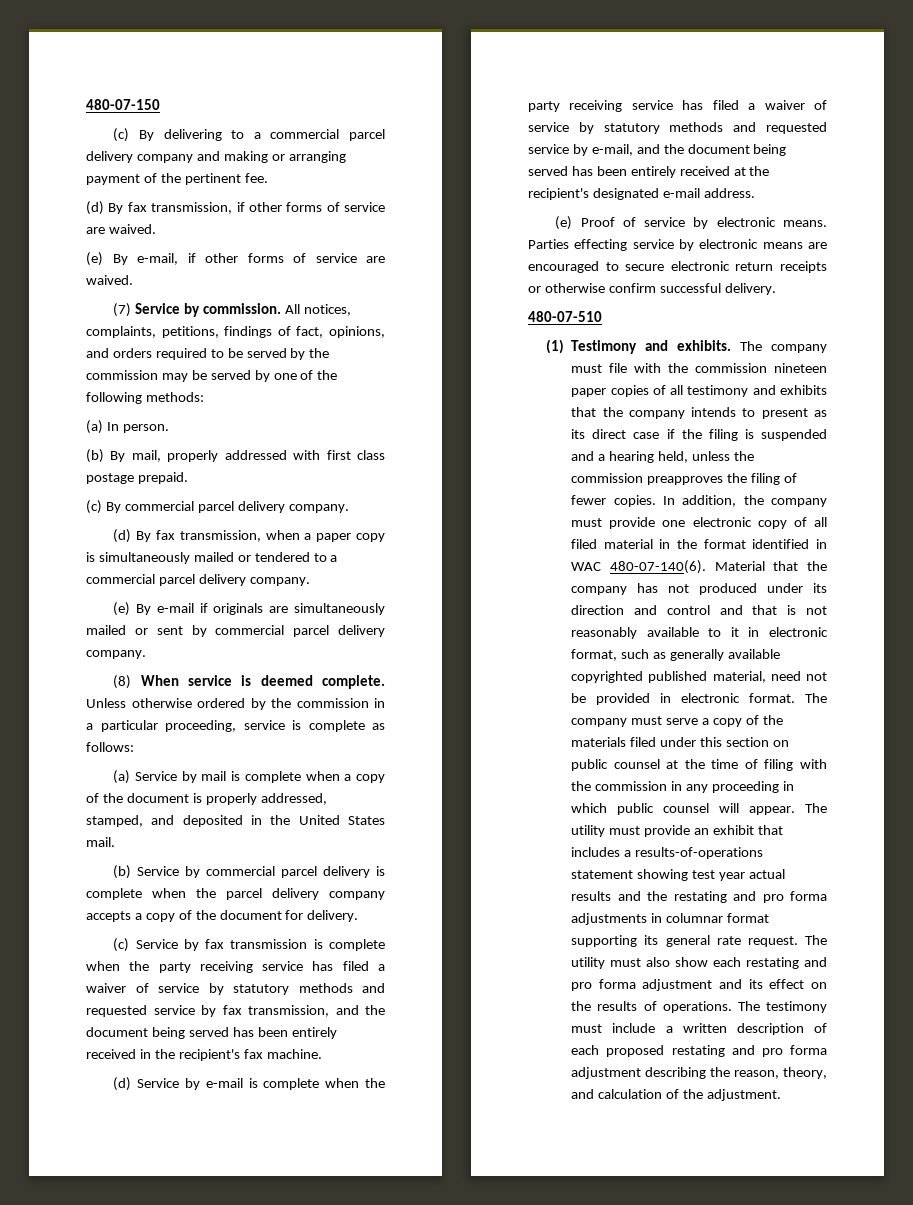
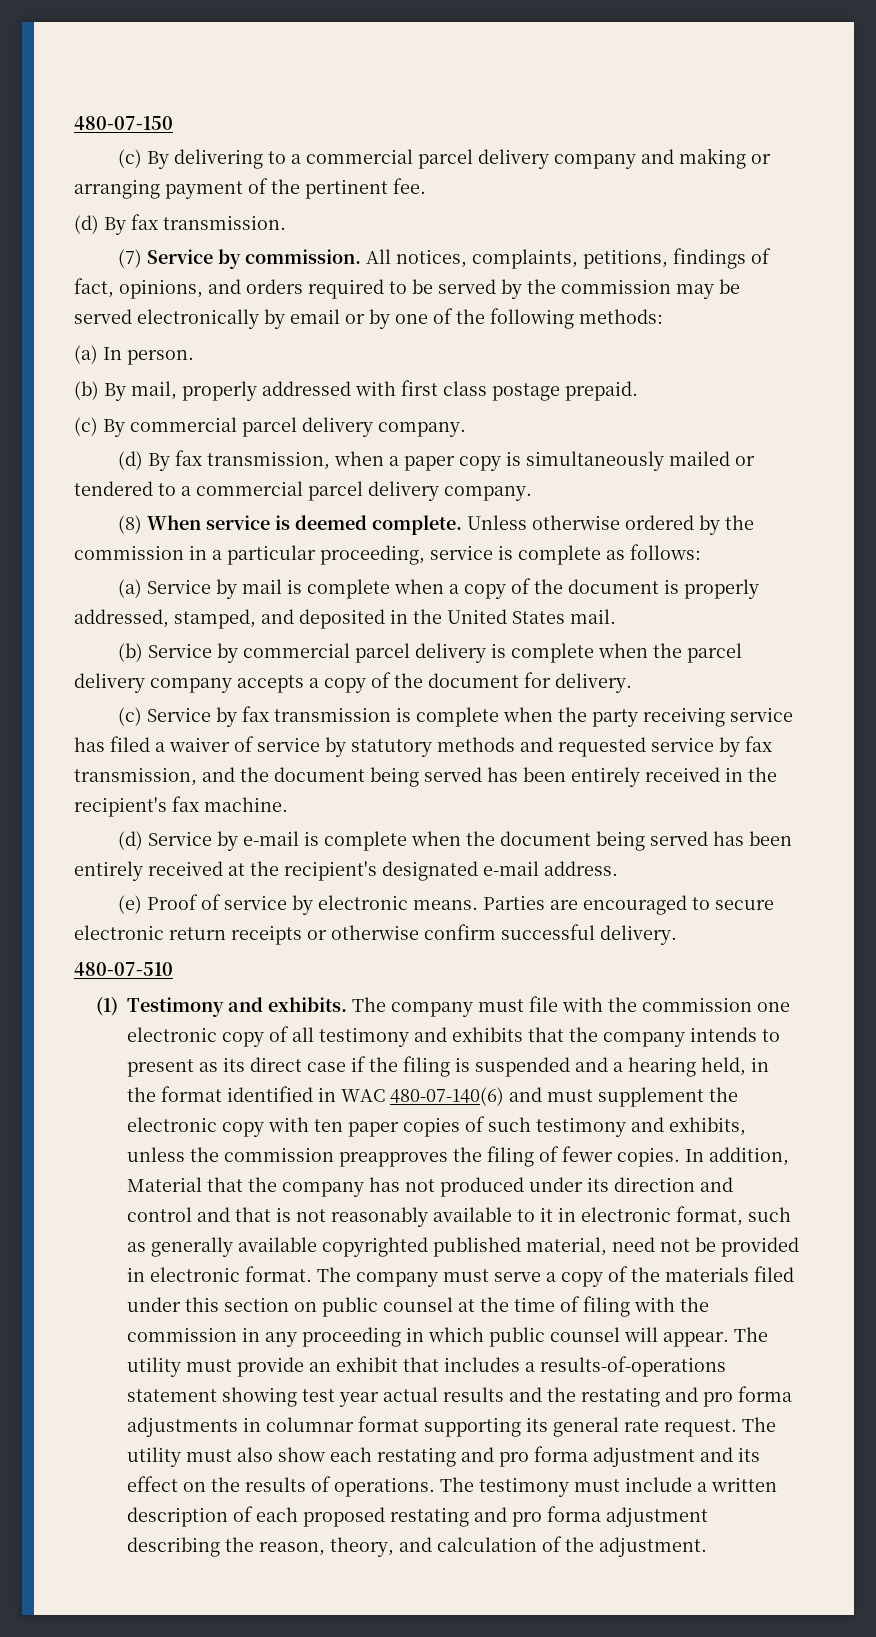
[151,202,385,214] [86,224,156,234] [86,252,385,266] [86,275,133,285] transmission, if other forms of service are waived. // (e) By e-mail, if other forms of service are waived. -> [163,215,286,230] transmission.
(251, 375) none -> [137,309,365,329] electronically by email or
[113,602,385,616] [86,625,385,637] [86,650,146,659] // (e) By e-mail if originals are simultaneously mailed or sent by commercial parcel delivery company. -> (532, 493) none
[528,100,828,112] [528,122,827,134] [528,144,684,156] party receiving service has filed a waiver of service by statutory methods and requested service by e-mail, and the -> (496, 838) none
[574,239,803,251] effecting service by electronic means -> (546, 902) none
[774,363,827,373] [571,385,649,397] nineteen paper copies -> [757,1002,791,1012] [127,1027,265,1047] one electronic copy
(688, 457) none -> [751,1057,770,1072] [127,1086,739,1107] [127,1116,747,1137] in the format identified in WAC 480-07-140(6) and must supplement the electronic copy with ten paper copies of such testimony and exhibits,
[743,495,827,507] [571,517,827,529] [571,539,827,549] [571,560,706,574] the company must provide one electronic copy of all filed material in the format identified in WAC 480-07-140(6). -> (790, 1156) none

